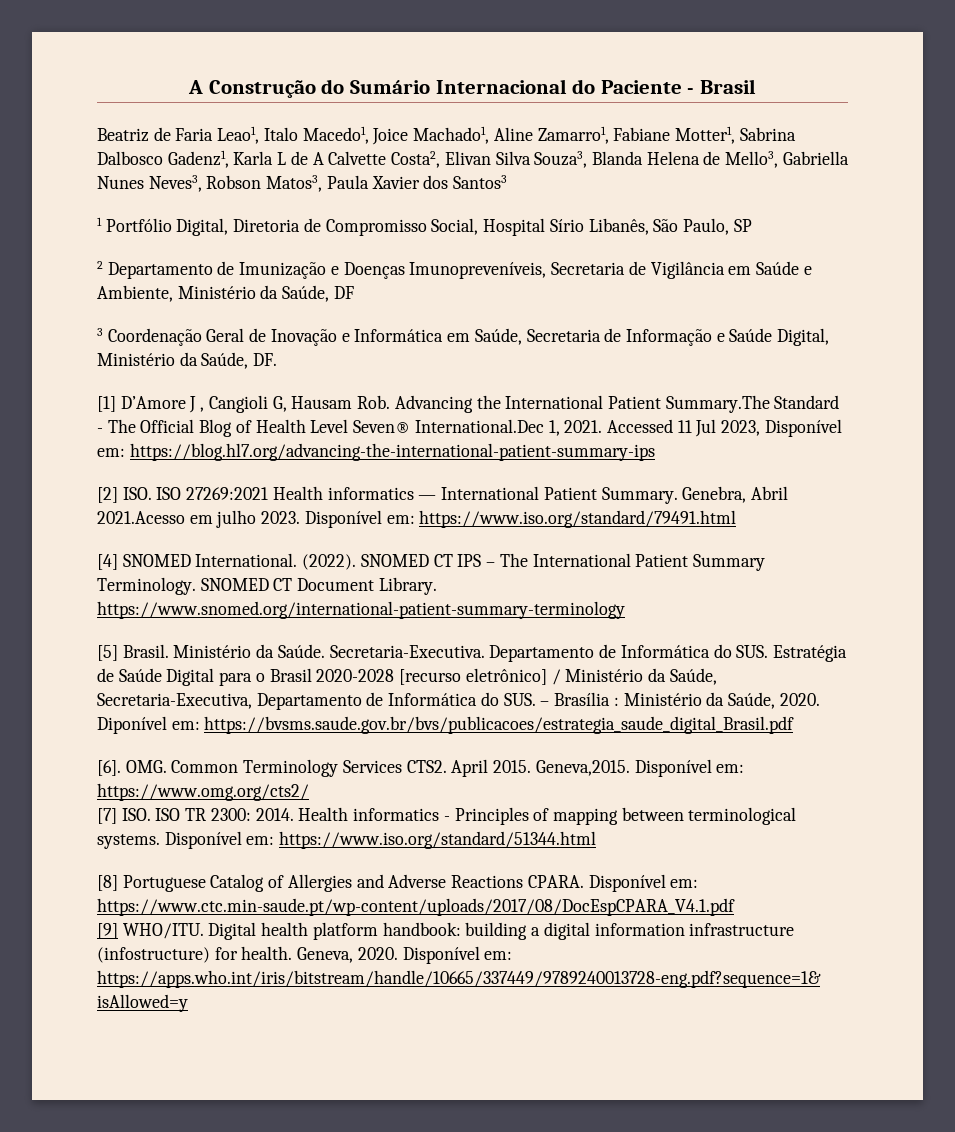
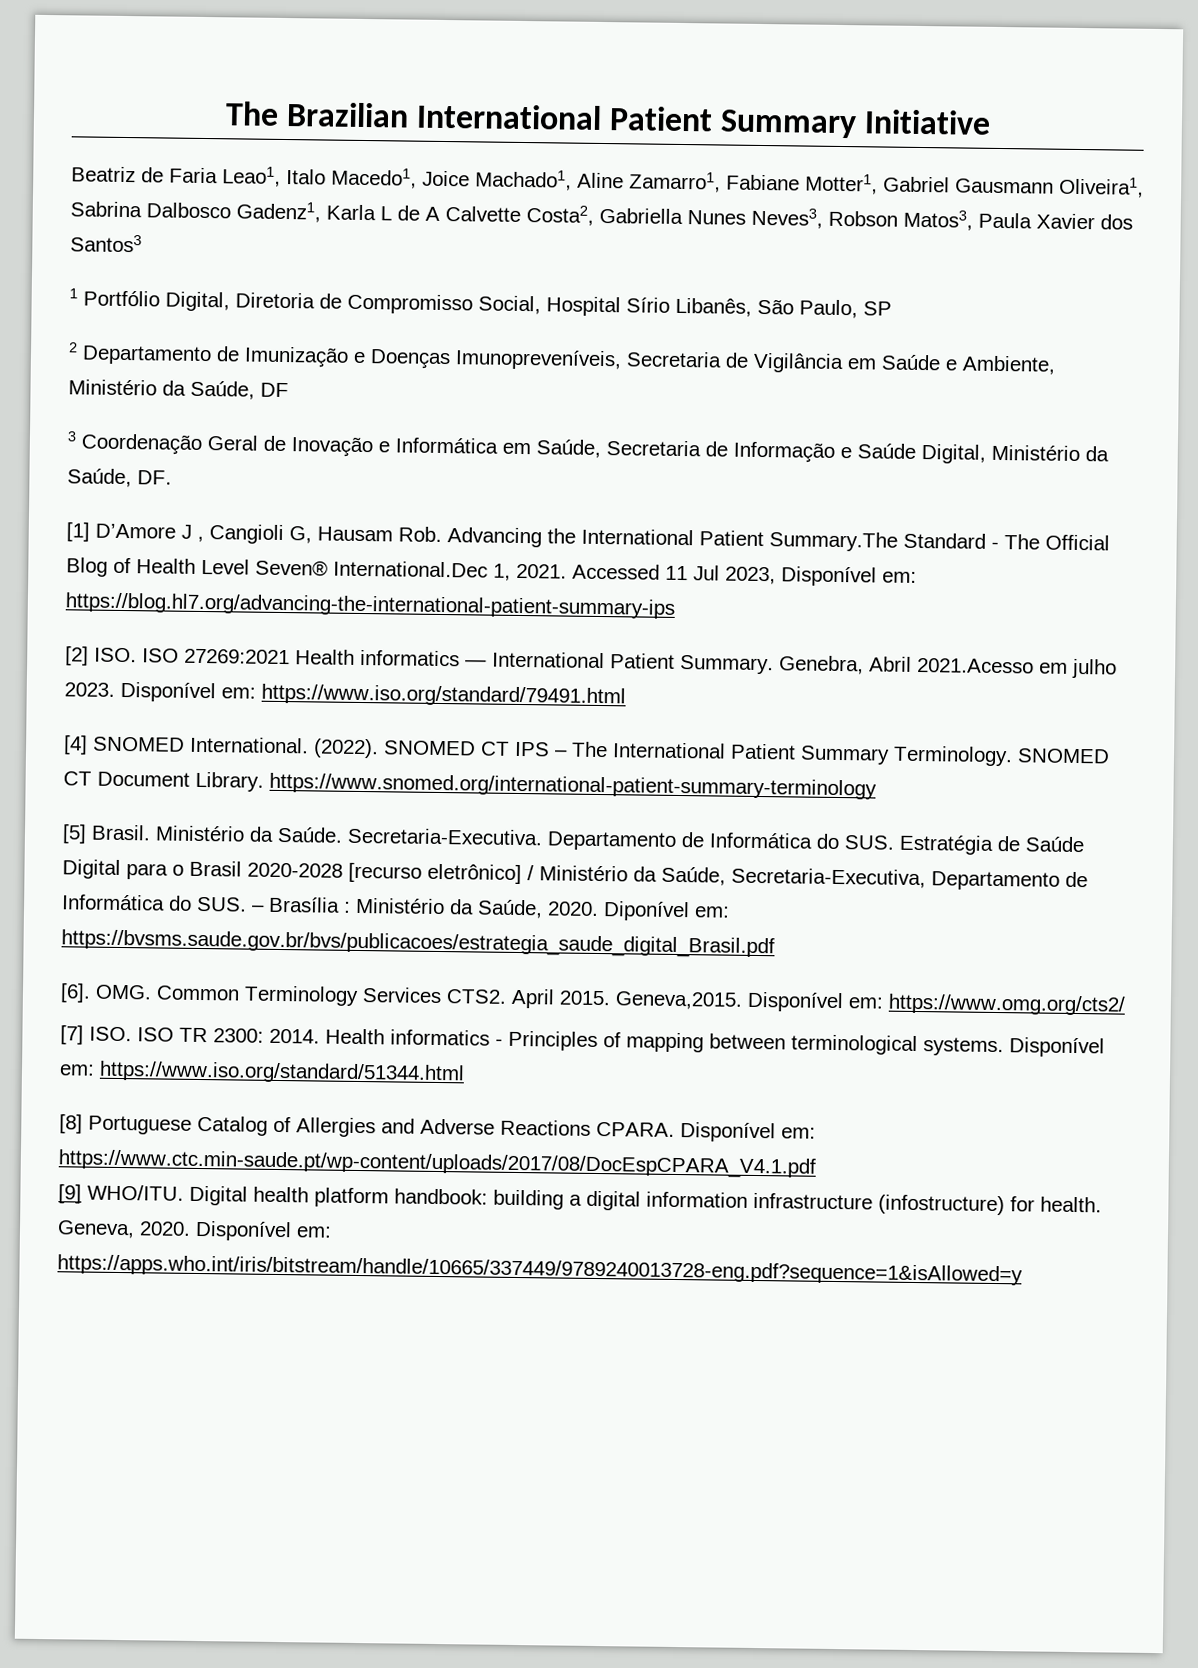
[188,79,756,98] A Construção do Sumário Internacional do Paciente - Brasil -> [224,101,992,139] The Brazilian International Patient Summary Initiative
(735, 135) none -> [883,176,1144,198] Gabriel Gausmann Oliveira1,
[444,151,779,168] Elivan Silva Souza3, Blanda Helena de Mello3, -> (594, 215) none

